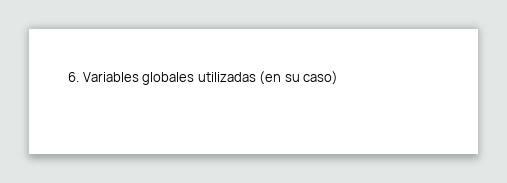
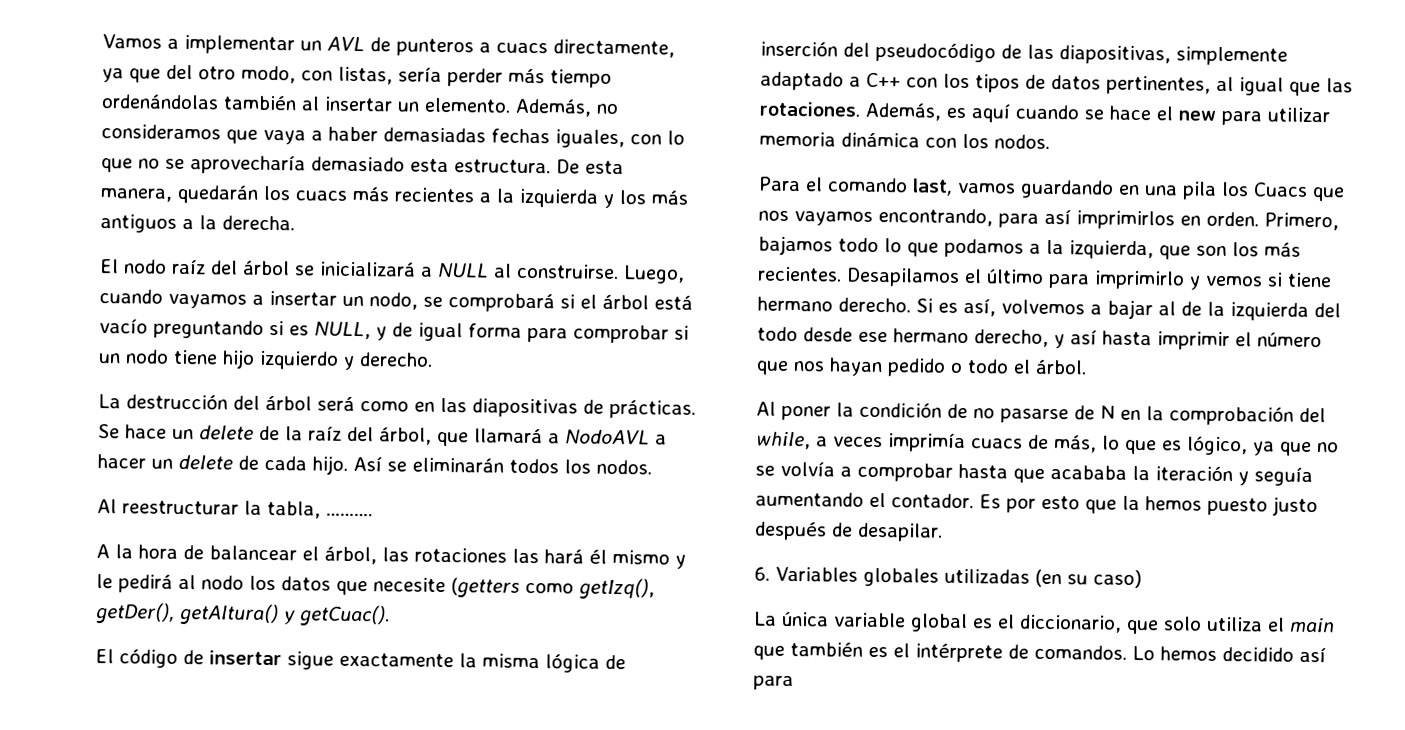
(68, 77) none -> [102,34,675,58] [102,64,612,88] [101,94,619,117] [101,124,685,149] [101,154,624,175] [100,184,689,208] [100,214,295,233] [100,258,685,284] [99,289,693,313] [99,318,689,344] [98,349,433,370] [98,393,696,419] [98,424,667,447] [97,454,652,475] [97,499,373,519] [96,544,686,569] [96,574,655,600] [95,602,390,627] [95,648,626,673] [760,40,1288,66] [760,71,1353,97] [759,101,1330,126] [759,131,1050,149] [759,176,1345,202] [758,208,1339,231] [758,235,1301,260] [757,266,1332,290] [757,296,1341,321] [757,326,1322,351] [756,357,1087,377] [756,401,1326,426] [756,431,1339,457] [755,460,1313,487] [755,491,1318,517] [754,521,943,542] Vamos a implementar un AVL de punteros a cuacs directamente, ya que del otro modo, con listas, sería perder más tiempo ordenándolas también al insertar un elemento. Además, no consideramos que vaya a haber demasiadas fechas iguales, con lo que no se aprovecharía demasiado esta estructura. De esta manera, quedarán los cuacs más recientes a la izquierda y los más antiguos a la derecha. // El nodo raíz del árbol se inicializará a NULL al construirse. Luego, cuando vayamos a insertar un nodo, se comprobará si el árbol está vacío preguntando si es NULL, y de igual forma para comprobar si un nodo tiene hijo izquierdo y derecho. // La destrucción del árbol será como en las diapositivas de prácticas. Se hace un delete de la raíz del árbol, que llamará a NodoAVL a hacer un delete de cada hijo. Así se eliminarán todos los nodos. // Al reestructurar la tabla, ………. // A la hora de balancear el árbol, las rotaciones las hará él mismo y le pedirá al nodo los datos que necesite (getters como getIzq(), getDer(), getAltura() y getCuac(). // El código de insertar sigue exactamente la misma lógica de inserción del pseudocódigo de las diapositivas, simplemente adaptado a C++ con los tipos de datos pertinentes, al igual que las rotaciones. Además, es aquí cuando se hace el new para utilizar memoria dinámica con los nodos. // Para el comando last, vamos guardando en una pila los Cuacs que nos vayamos encontrando, para así imprimirlos en orden. Primero, bajamos todo lo que podamos a la izquierda, que son los más recientes. Desapilamos el último para imprimirlo y vemos si tiene hermano derecho. Si es así, volvemos a bajar al de la izquierda del todo desde ese hermano derecho, y así hasta imprimir el número que nos hayan pedido o todo el árbol. // Al poner la condición de no pasarse de N en la comprobación del while, a veces imprimía cuacs de más, lo que es lógico, ya que no se volvía a comprobar hasta que acababa la iteración y seguía aumentando el contador. Es por esto que la hemos puesto justo después de desapilar. //
(339, 78) none -> [754,611,1335,635] [753,642,1326,663] [753,675,794,691] // La única variable global es el diccionario, que solo utiliza el main que también es el intérprete de comandos. Lo hemos decidido así para

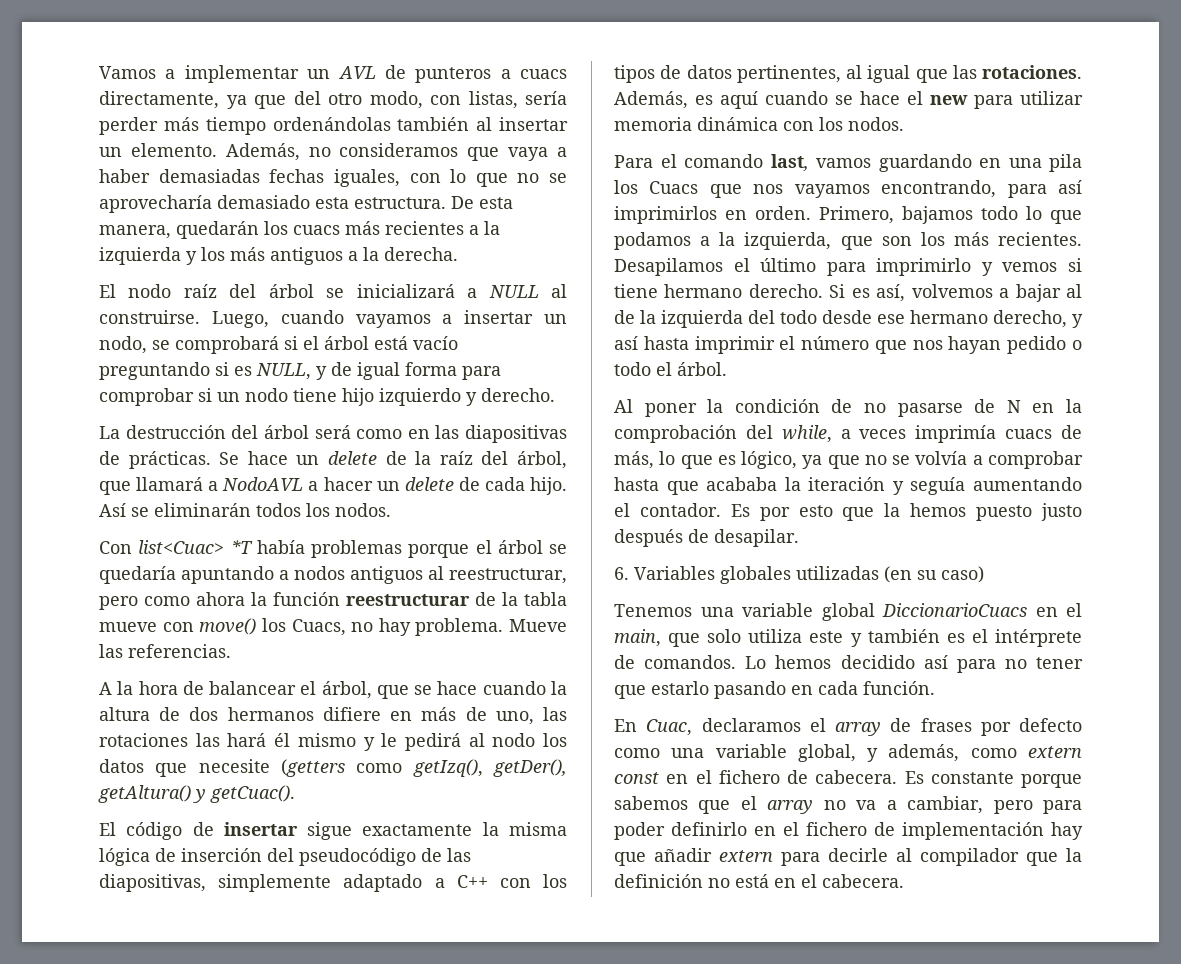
[97,499,373,519] Al reestructurar la tabla, ………. -> [99,540,567,558] [99,566,567,584] [99,592,567,610] [99,618,567,636] [99,644,231,658] Con list<Cuac> *T había problemas porque el árbol se quedaría apuntando a nodos antiguos al reestructurar, pero como ahora la función reestructurar de la tabla mueve con move() los Cuacs, no hay problema. Mueve las referencias.
(377, 555) none -> [376,681,567,699] [99,707,534,725] que se hace cuando la altura de dos hermanos difiere en más de uno,
[754,611,1335,635] [753,645,785,660] La única variable global es el diccionario, que solo utiliza el main que -> [614,603,1082,621] [614,629,862,647] Tenemos una variable global DiccionarioCuacs en el main, que solo utiliza este y
(794, 683) none -> [1004,657,1083,669] [614,681,935,699] [614,718,1082,736] [614,744,1082,762] [614,770,1082,788] [614,796,1082,814] [614,822,1083,840] [614,848,1082,866] [614,874,904,888] no tener que estarlo pasando en cada función. // En Cuac, declaramos el array de frases por defecto como una variable global, y además, como extern const en el fichero de cabecera. Es constante porque sabemos que el array no va a cambiar, pero para poder definirlo en el fichero de implementación hay que añadir extern para decirle al compilador que la definición no está en el cabecera.

